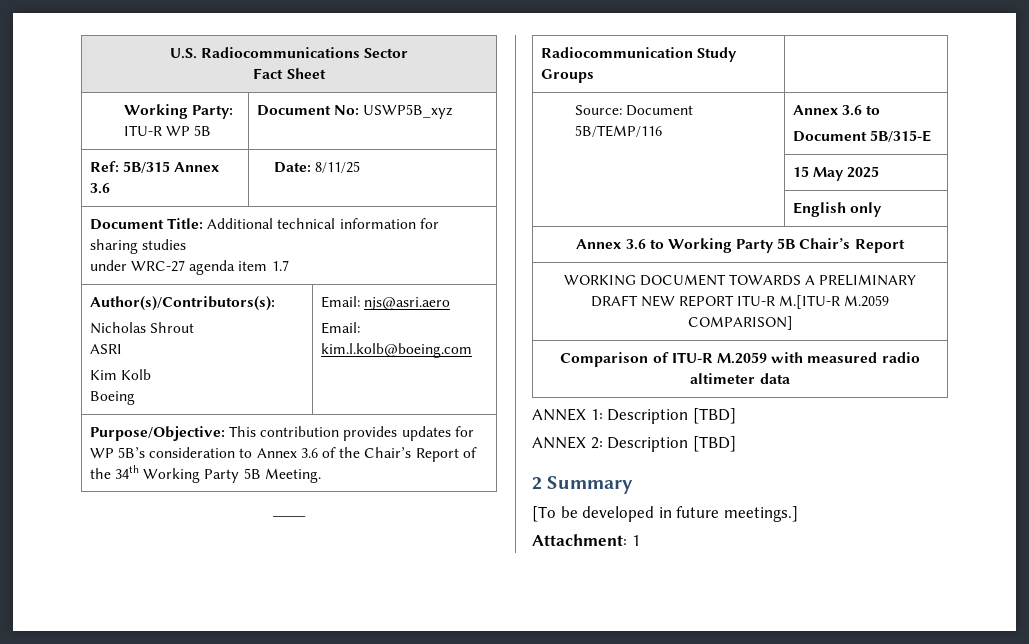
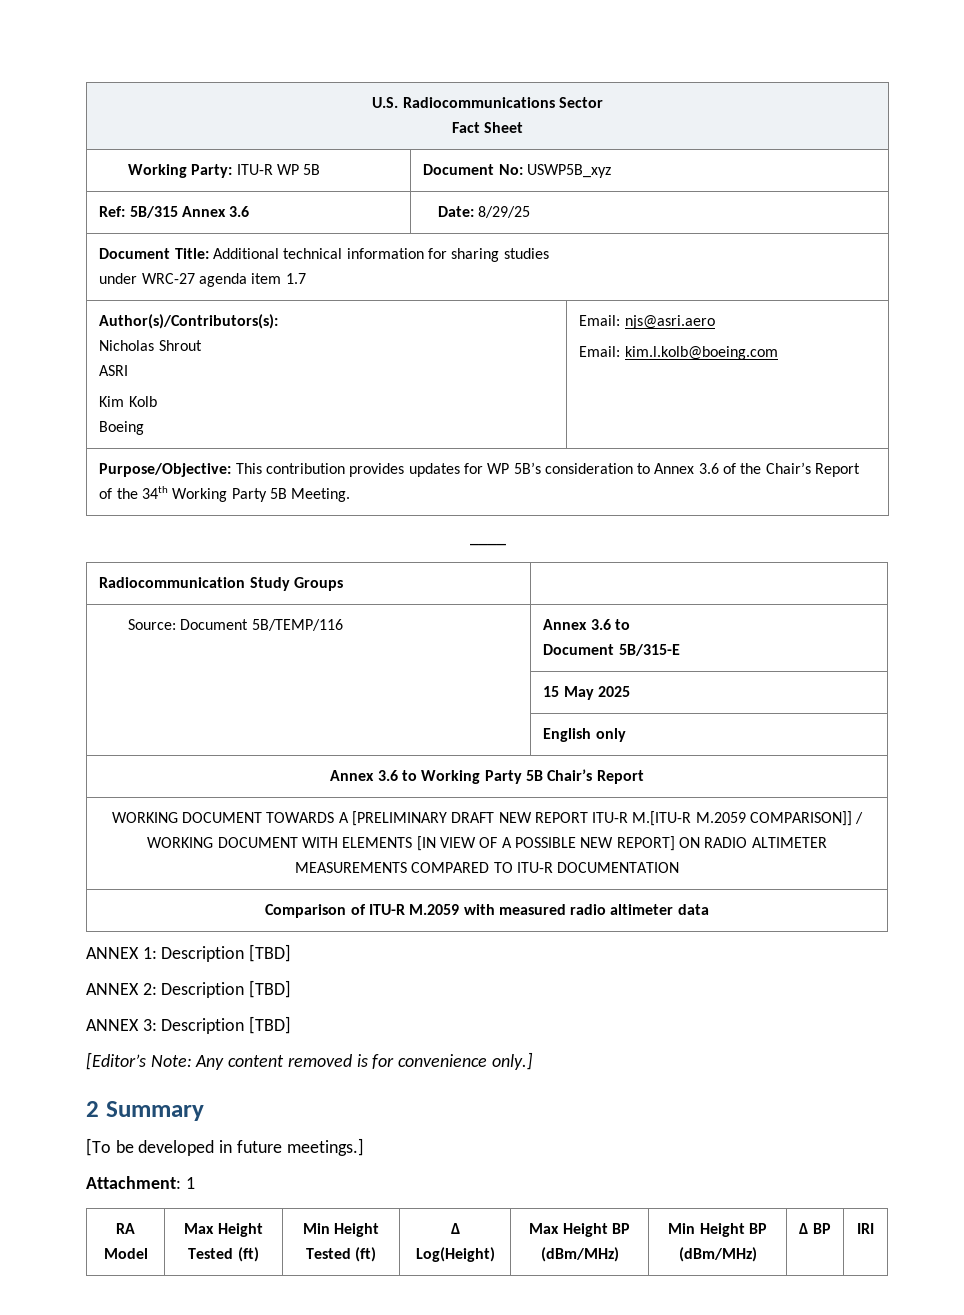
[315,161,361,173] 8/11/25 -> [477,206,530,218] 8/29/25
[819,274,917,286] PRELIMINARY -> [351,811,447,826] [PRELIMINARY
[687,316,793,330] COMPARISON] -> [750,811,864,826] [147,836,827,851] [294,862,680,873] COMPARISON]] / WORKING DOCUMENT WITH ELEMENTS [IN VIEW OF A POSSIBLE NEW REPORT] ON RADIO ALTIMETER MEASUREMENTS COMPARED TO ITU-R DOCUMENTATION
(736, 444) none -> [86,1016,292,1034] [86,1052,533,1070] // ANNEX 3: Description [TBD] // [Editor’s Note: Any content removed is for convenience only.]
(640, 540) none -> [116,1223,135,1234] [103,1248,148,1259] [184,1223,263,1237] [188,1247,259,1262] [302,1223,380,1237] [305,1247,377,1262] [450,1223,460,1234] [415,1247,495,1262] [529,1223,630,1237] [540,1247,619,1262] [668,1223,767,1237] [678,1247,757,1262] [799,1223,831,1234] [857,1223,874,1234] // RA Model | Max Height Tested (ft) | Min Height Tested (ft) | Δ Log(Height) | Max Height BP (dBm/MHz) | Min Height BP (dBm/MHz) | Δ BP | IRI

